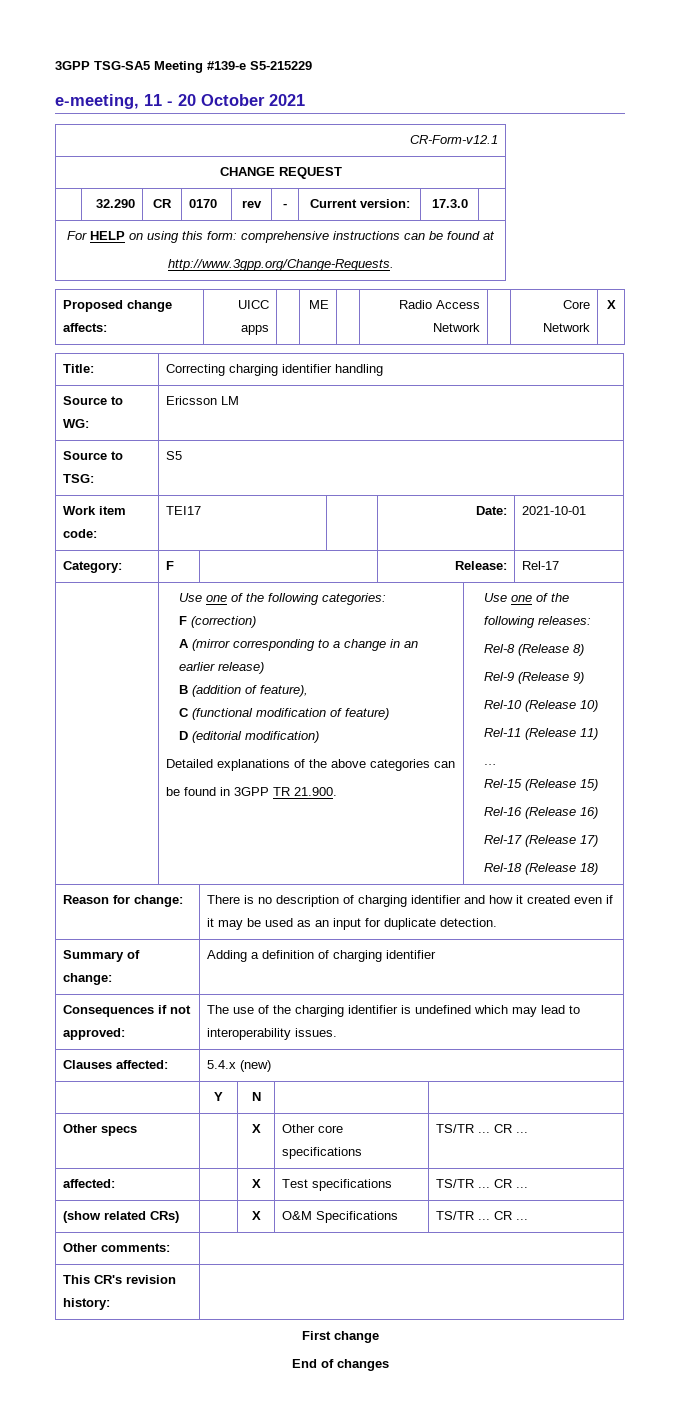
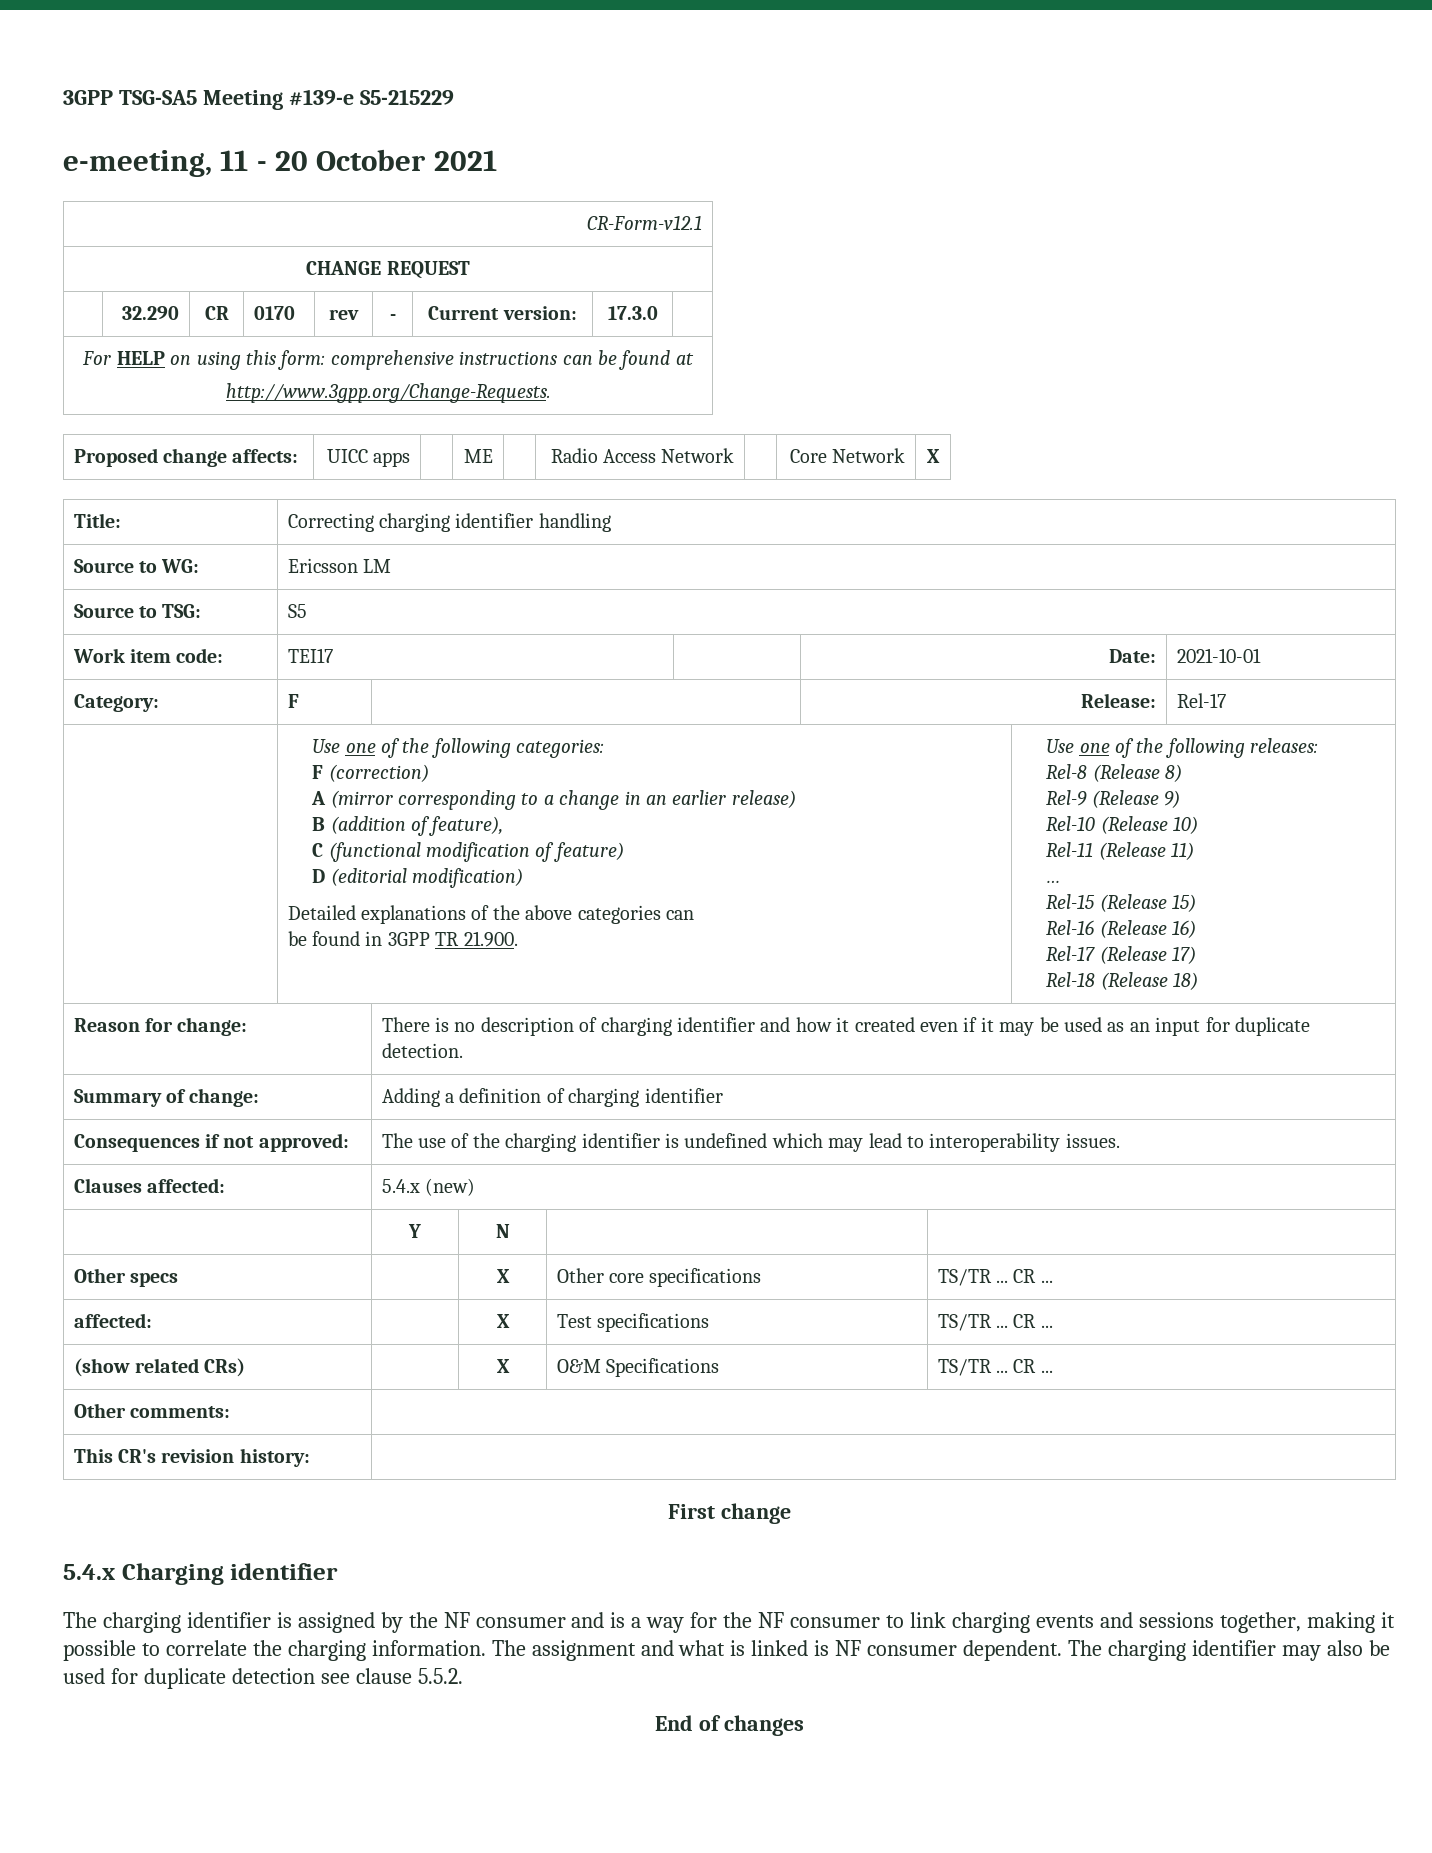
(379, 1337) none -> [63,1563,339,1585] [63,1612,1395,1633] [63,1640,1390,1661] [63,1668,463,1689] // 5.4.x Charging identifier // The charging identifier is assigned by the NF consumer and is a way for the NF consumer to link charging events and sessions together, making it possible to correlate the charging information. The assignment and what is linked is NF consumer dependent. The charging identifier may also be used for duplicate detection see clause 5.5.2.

